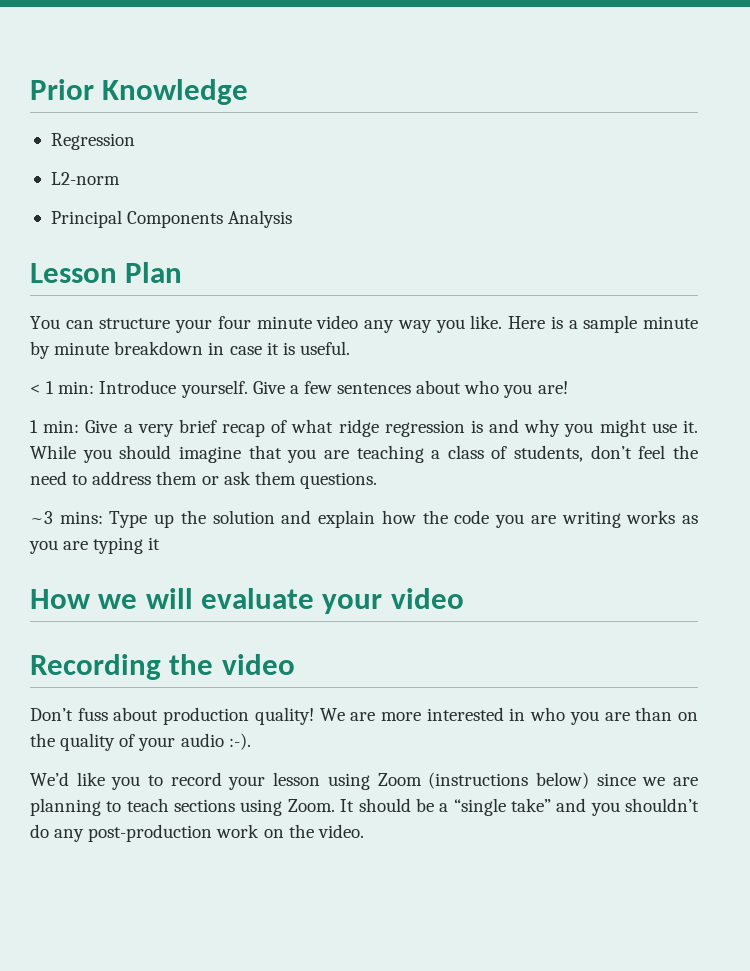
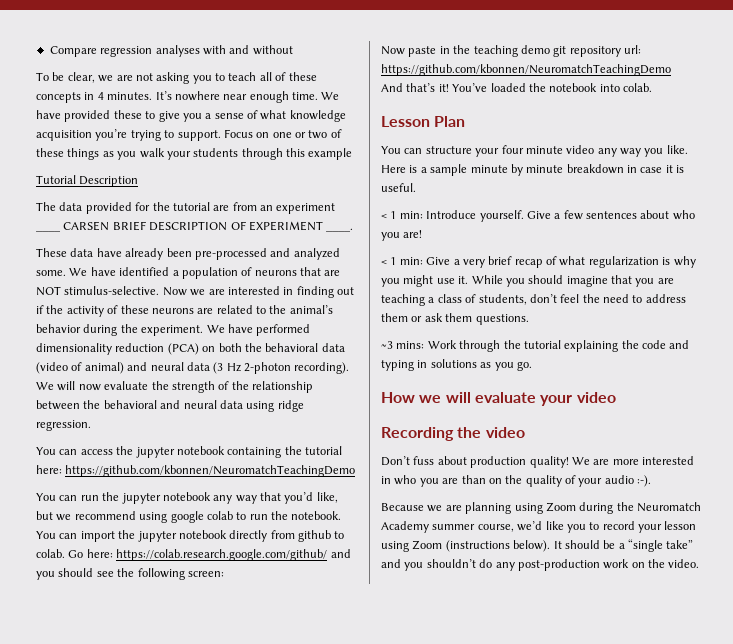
[30,79,249,105] [50,133,135,150] [50,172,120,185] [50,210,293,228] Prior Knowledge // Regression // L2-norm // Principal Components Analysis -> [49,45,293,57] [36,72,317,84] [36,91,340,103] [36,110,346,122] [36,129,342,141] [36,148,353,160] [36,175,139,187] [36,202,336,214] [36,221,354,232] [36,248,340,260] [36,267,341,279] [36,286,354,298] [36,305,333,317] [36,324,311,336] [36,343,345,355] [36,362,350,374] [36,381,313,393] [36,400,304,412] [36,420,91,431] [36,446,342,458] [36,465,356,477] [36,492,338,504] [36,511,342,523] [36,530,345,542] [36,549,351,561] [36,568,224,580] [381,45,641,57] [381,64,671,76] [381,83,652,92] Compare regression analyses with and without // To be clear, we are not asking you to teach all of these concepts in 4 minutes. It’s nowhere near enough time. We have provided these to give you a sense of what knowledge acquisition you’re trying to support. Focus on one or two of these things as you walk your students through this example // Tutorial Description // The data provided for the tutorial are from an experiment ____ CARSEN BRIEF DESCRIPTION OF EXPERIMENT ____. // These data have already been pre-processed and analyzed some. We have identified a population of neurons that are NOT stimulus-selective. Now we are interested in finding out if the activity of these neurons are related to the animal’s behavior during the experiment. We have performed dimensionality reduction (PCA) on both the behavioral data (video of animal) and neural data (3 Hz 2-photon recording). We will now evaluate the strength of the relationship between the behavioral and neural data using ridge regression. // You can access the jupyter notebook containing the tutorial here: https://github.com/kbonnen/NeuromatchTeachingDemo // You can run the jupyter notebook any way that you’d like, but we recommend using google colab to run the notebook. You can import the jupyter notebook directly from github to colab. Go here: https://colab.research.google.com/github/ and you should see the following screen: // Now paste in the teaching demo git repository url: https://github.com/kbonnen/NeuromatchTeachingDemo // And that’s it! You’ve loaded the notebook into colab.
(568, 387) none -> [381,260,387,265] <
[338,419,520,437] ridge regression is and -> [588,256,671,268] regularization is
[109,510,699,528] [29,537,161,554] Type up the solution and explain how the code you are writing works as you are typing it -> [427,340,690,352] [381,359,532,371] Work through the tutorial explaining the code and typing in solutions as you go.
[30,772,69,786] We’d -> [381,502,701,514] [381,521,543,533] Because we are planning using Zoom during the Neuromatch Academy summer course, we’d
[535,772,698,789] [30,798,335,816] below) since we are planning to teach sections using Zoom. -> [513,540,551,552] below).

